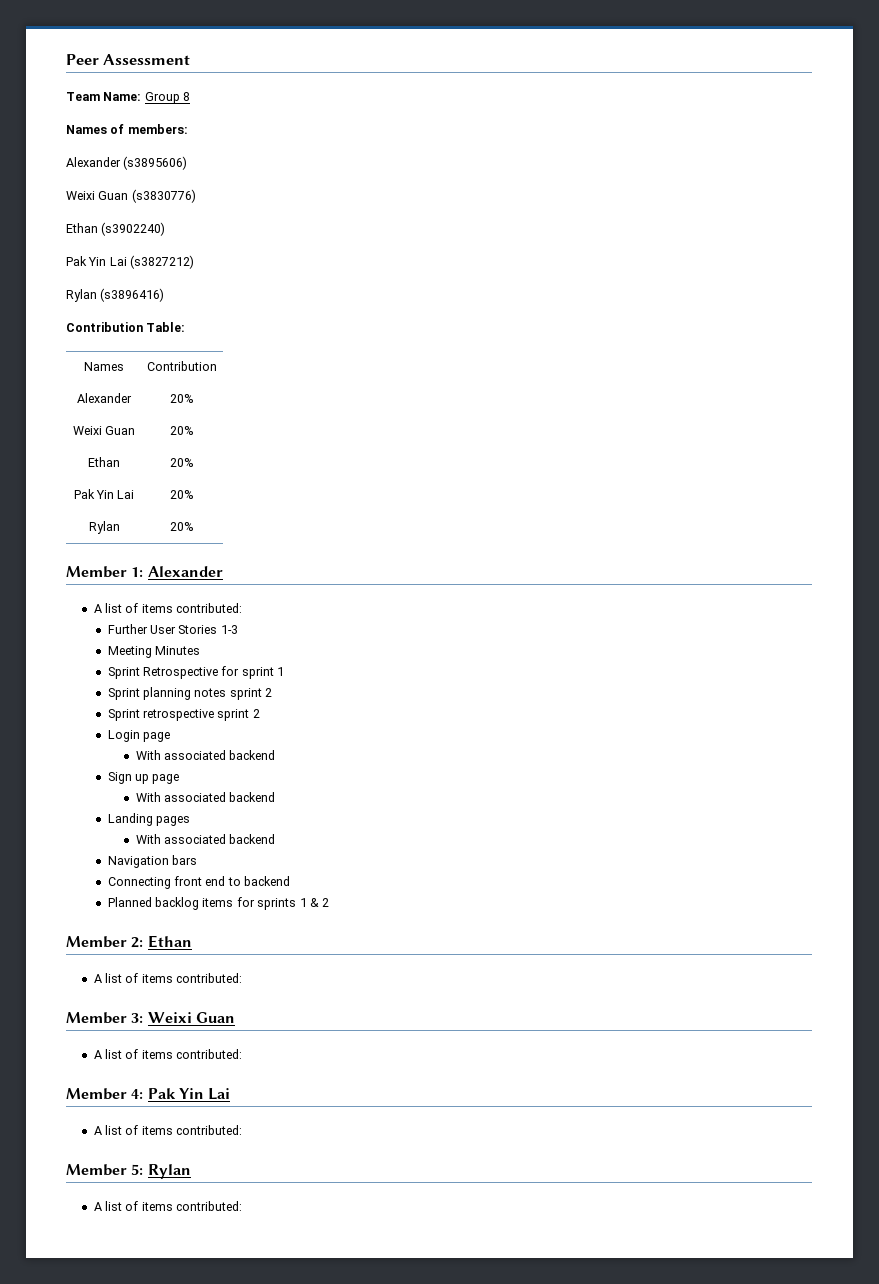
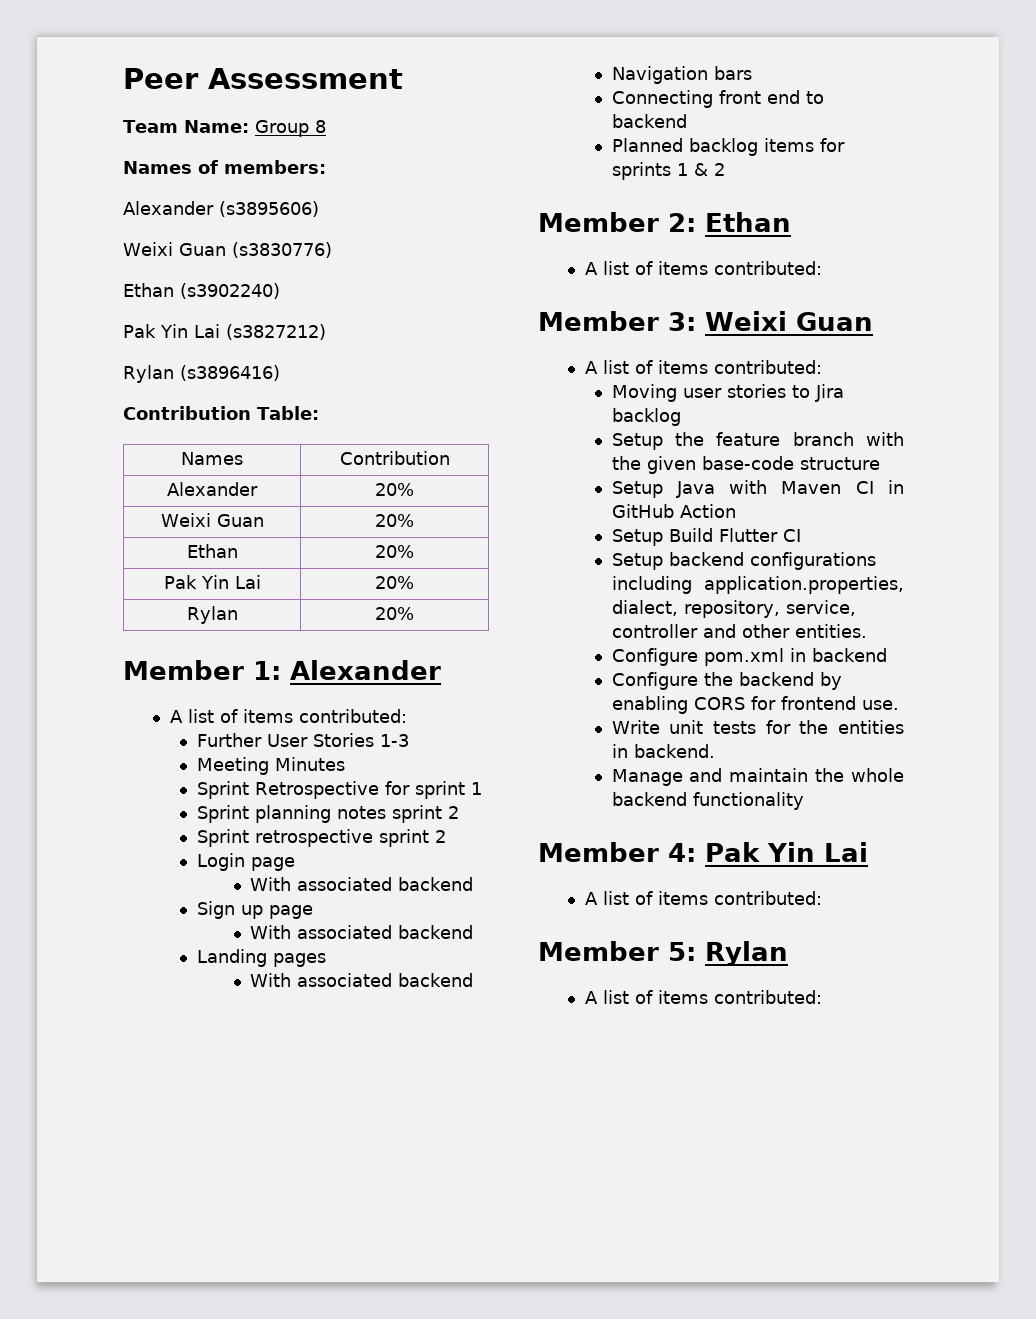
(243, 1054) none -> [611,384,844,402] [611,408,681,426] [611,432,904,450] [611,456,880,474] [611,480,904,498] [611,504,736,518] [611,528,801,546] [611,552,876,570] [611,576,904,594] [611,600,856,618] [611,624,867,638] [611,648,887,666] [611,672,842,690] [611,696,899,714] [611,720,904,734] [611,744,715,758] [611,768,904,786] [611,792,804,810] // Moving user stories to Jira backlog // Setup the feature branch with the given base-code structure // Setup Java with Maven CI in GitHub Action // Setup Build Flutter CI // Setup backend configurations including application.properties, dialect, repository, service, controller and other entities. // Configure pom.xml in backend // Configure the backend by enabling CORS for frontend use. // Write unit tests for the entities in backend. // Manage and maintain the whole backend functionality

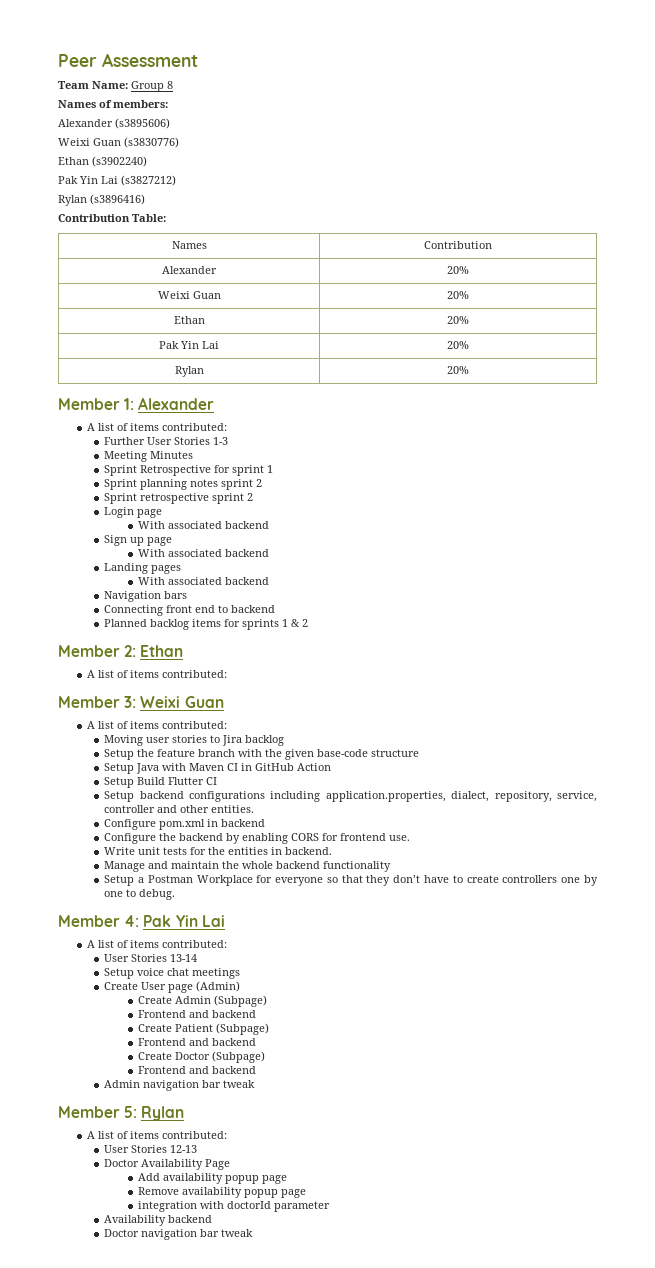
(804, 801) none -> [104,875,598,886] [104,889,176,900] // Setup a Postman Workplace for everyone so that they don’t have to create controllers one by one to debug.
(822, 898) none -> [104,954,198,962] [104,968,241,979] [104,981,241,993] [138,995,268,1007] [138,1010,257,1018] [138,1023,270,1035] [138,1038,257,1046] [138,1051,266,1063] [138,1066,257,1074] [104,1080,256,1091] // User Stories 13-14 // Setup voice chat meetings // Create User page (Admin) // Create Admin (Subpage) // Frontend and backend // Create Patient (Subpage) // Frontend and backend // Create Doctor (Subpage) // Frontend and backend // Admin navigation bar tweak
(822, 997) none -> [104,1145,198,1153] [104,1159,231,1170] [138,1173,288,1184] [138,1187,307,1198] [138,1201,331,1212] [104,1215,213,1226] [104,1229,254,1240] // User Stories 12-13 // Doctor Availability Page // Add availability popup page // Remove availability popup page // integration with doctorId parameter // Availability backend // Doctor navigation bar tweak

